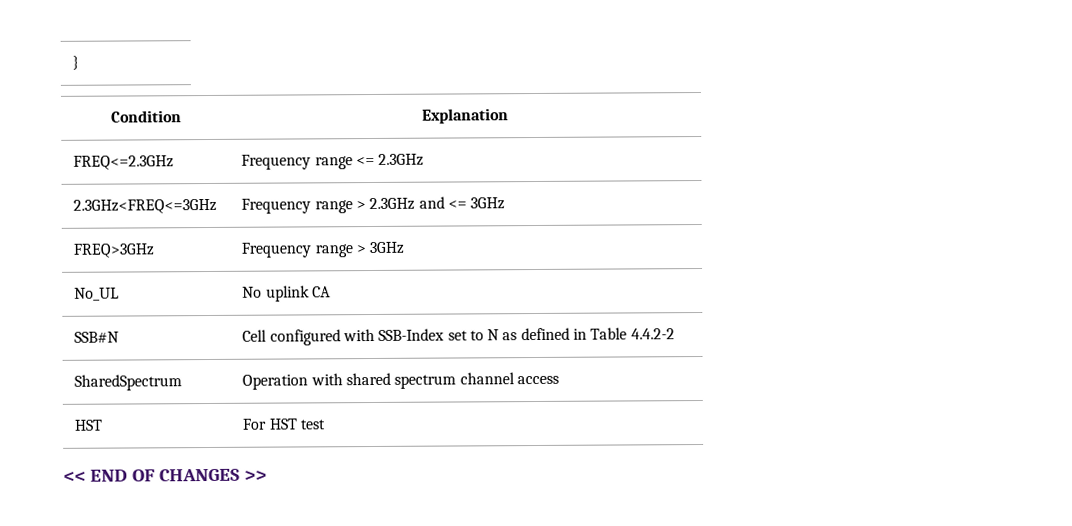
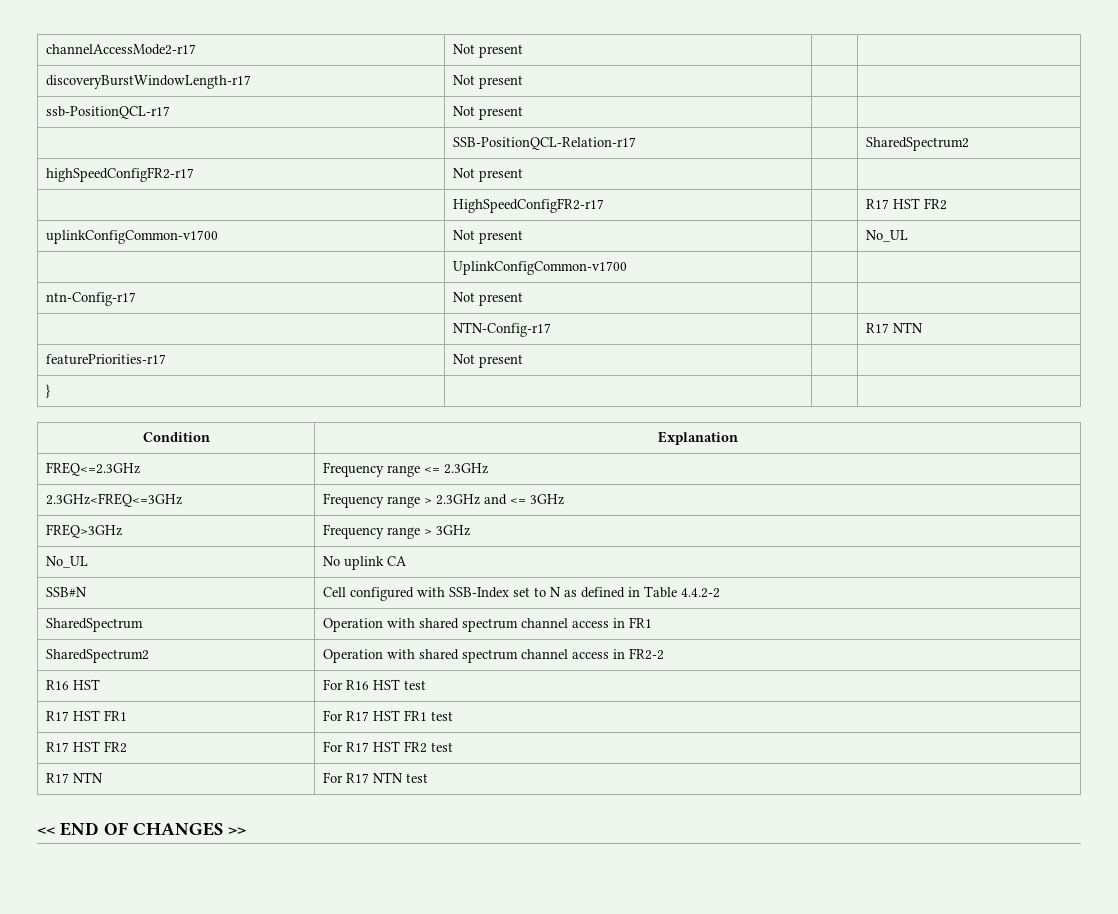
(72, 62) none -> [46,44,197,55] [453,44,524,58] [46,75,252,89] [453,75,524,89] [46,106,171,119] [453,106,524,120] [453,137,637,150] [866,137,970,151] [46,167,195,182] [453,168,524,182] [453,198,605,213] [866,198,948,210] [46,230,219,244] [453,230,524,244] [866,230,909,242] [453,261,628,275] [46,292,137,306] [453,292,524,306] [453,322,552,337] [866,322,924,333] [46,354,167,365] [453,354,524,368] channelAccessMode2-r17 | Not present | | // discoveryBurstWindowLength-r17 | Not present | | // ssb-PositionQCL-r17 | Not present | | // | SSB-PositionQCL-Relation-r17 | | SharedSpectrum2 // highSpeedConfigFR2-r17 | Not present | | // | HighSpeedConfigFR2-r17 | | R17 HST FR2 // uplinkConfigCommon-v1700 | Not present | | No_UL // | UplinkConfigCommon-v1700 | | // ntn-Config-r17 | Not present | | // | NTN-Config-r17 | | R17 NTN // featurePriorities-r17 | Not present | | //
(559, 380) // -> [613,617,653,628] [46,649,150,663] [323,648,665,663] [46,680,70,690] in FR1 // SharedSpectrum2 | Operation with shared spectrum channel access in FR2-2 // R16
(268, 424) none -> [346,680,370,690] R16
(326, 424) none -> [46,710,128,721] [323,710,454,721] [46,741,128,753] [323,741,454,753] [46,772,104,783] [323,772,429,783] // R17 HST FR1 | For R17 HST FR1 test // R17 HST FR2 | For R17 HST FR2 test // R17 NTN | For R17 NTN test

